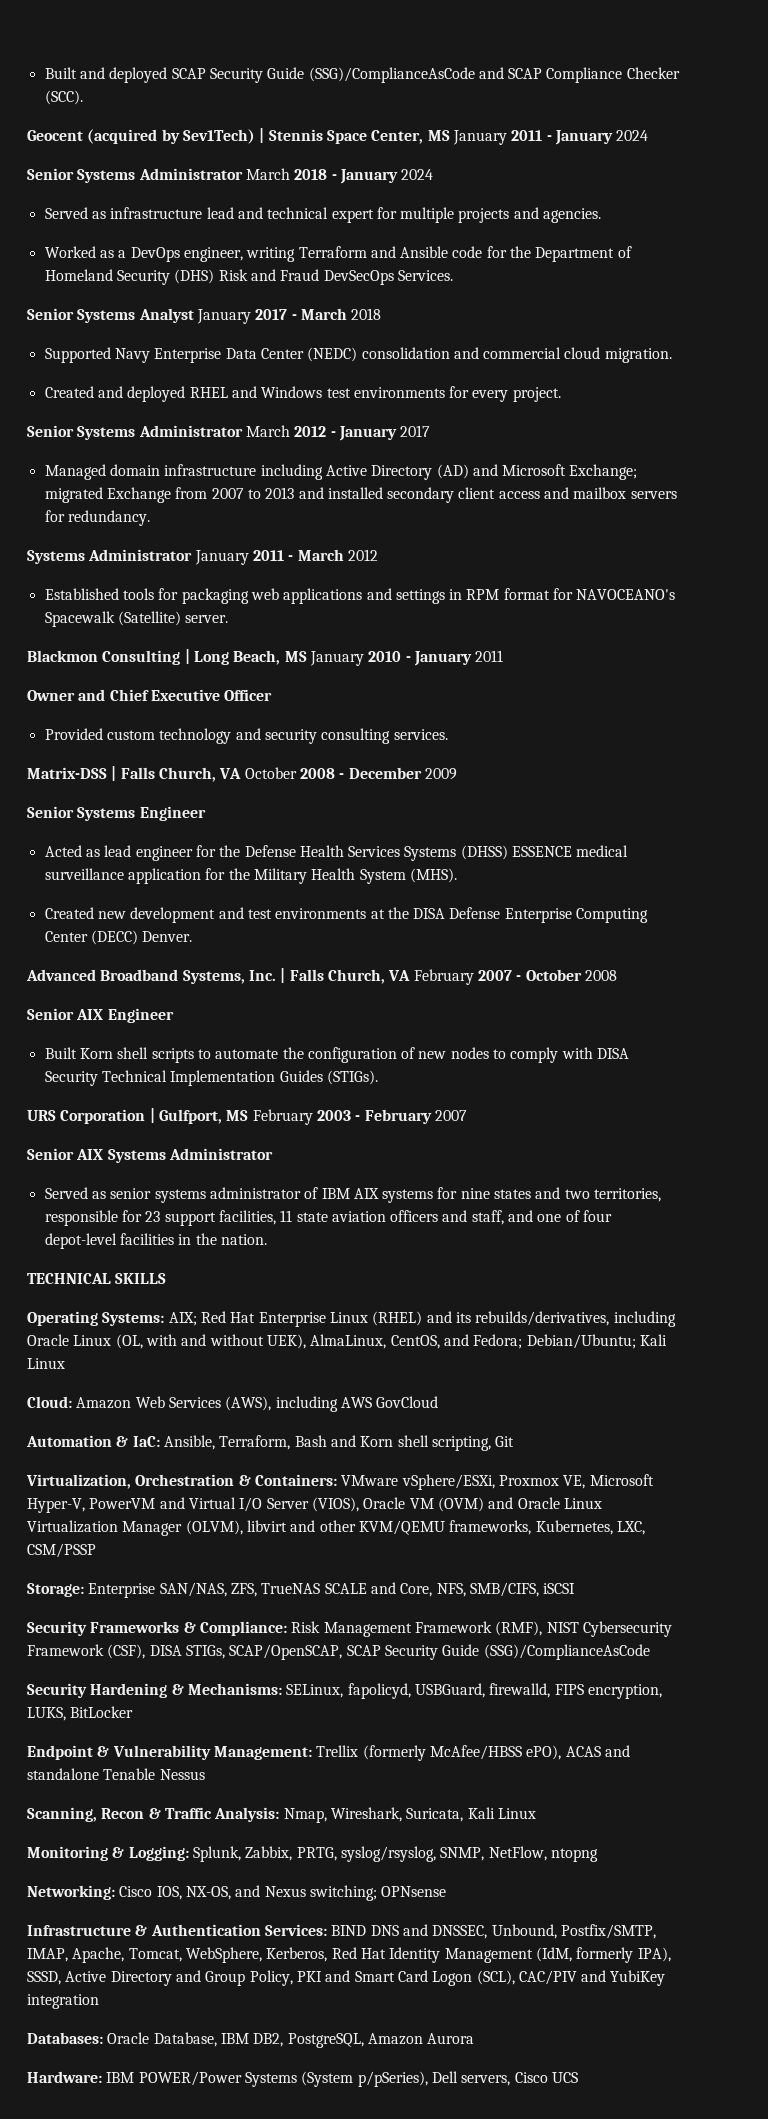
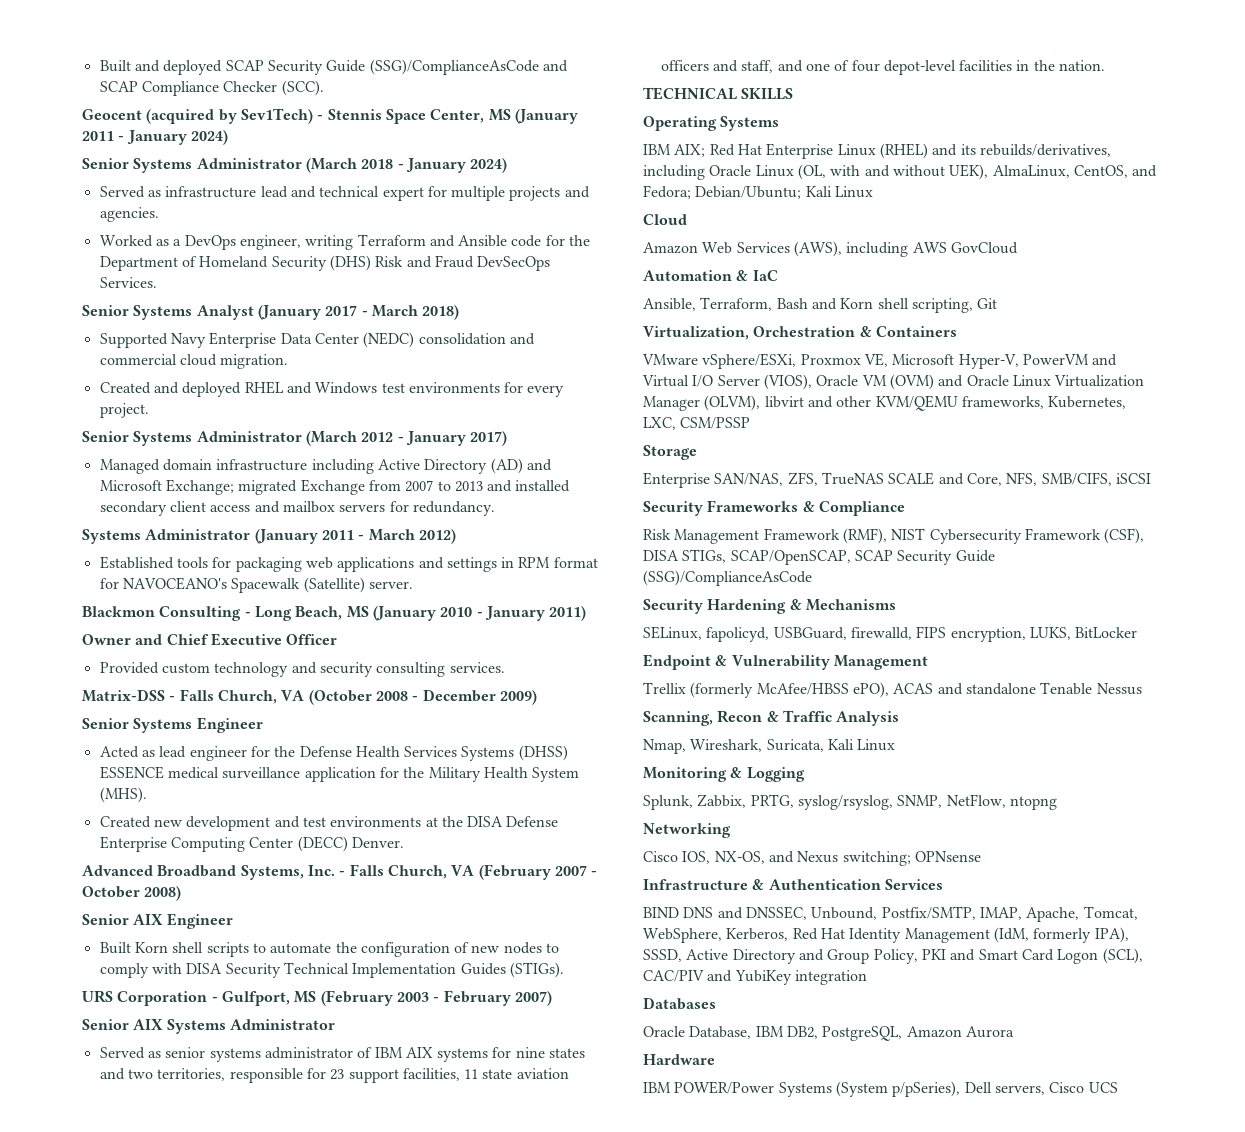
[259,128,265,143] | -> [317,115,324,120] -
[452,130,507,145] January -> [514,109,578,124] (January
[616,130,649,141] [27,168,290,183] 2024 // Senior Systems Administrator March -> [190,130,228,145] [82,158,357,173] 2024) // Senior Systems Administrator (March
[401,169,434,180] 2024 -> [470,158,508,173] 2024)
[196,309,251,324] January -> [257,305,321,320] (January
[351,308,382,320] 2018 -> [422,305,460,320] 2018)
[245,425,290,437] March -> [305,431,357,446] (March
[400,425,431,437] 2017 -> [470,431,508,446] 2017)
[194,550,249,565] January -> [254,529,318,544] (January
[347,549,378,561] 2012 -> [418,529,456,544] 2012)
[184,649,190,664] | -> [244,612,251,617] -
[309,651,364,666] January -> [372,606,436,621] (January
[475,650,504,662] 2011 -> [549,606,587,621] 2011)
[111,766,297,782] | Falls Church, VA October -> [169,689,372,705] - Falls Church, VA (October
[424,768,457,780] 2009 -> [499,690,537,705] 2009)
[280,968,474,985] | Falls Church, VA February -> [339,864,551,880] - Falls Church, VA (February
[584,970,617,981] 2008 -> [144,886,182,901] 2008)
[149,1108,155,1123] | -> [211,997,218,1002] -
[252,1109,313,1125] February -> [320,990,393,1006] (February
[434,1110,467,1121] 2007 -> [514,991,552,1006] 2007)
[102,1312,165,1326] Systems: -> [720,116,780,131] [643,144,671,155] Systems // IBM
[27,1396,72,1408] Cloud: -> [643,214,687,225] Cloud //
[132,1436,160,1447] IaC: -> [752,270,778,281] IaC //
[254,1474,337,1486] Containers: -> [875,326,957,337] Containers //
[27,1583,84,1597] Storage: -> [643,445,697,460] Storage //
[199,1621,287,1636] Compliance: -> [818,501,905,516] Compliance //
[187,1683,282,1695] Mechanisms: -> [805,599,896,611] Mechanisms //
[213,1746,312,1760] Management: -> [833,655,928,670] Management //
[214,1807,280,1822] Analysis: -> [836,711,900,726] Analysis //
[128,1846,189,1861] Logging: -> [746,767,805,782] Logging //
[27,1885,115,1900] Networking: -> [643,823,731,838] Networking //
[264,1924,327,1936] Services: -> [884,879,943,890] Services //
[27,2032,103,2044] Databases: -> [643,997,716,1010] Databases //
[27,2071,102,2083] Hardware: -> [643,1054,715,1065] Hardware //

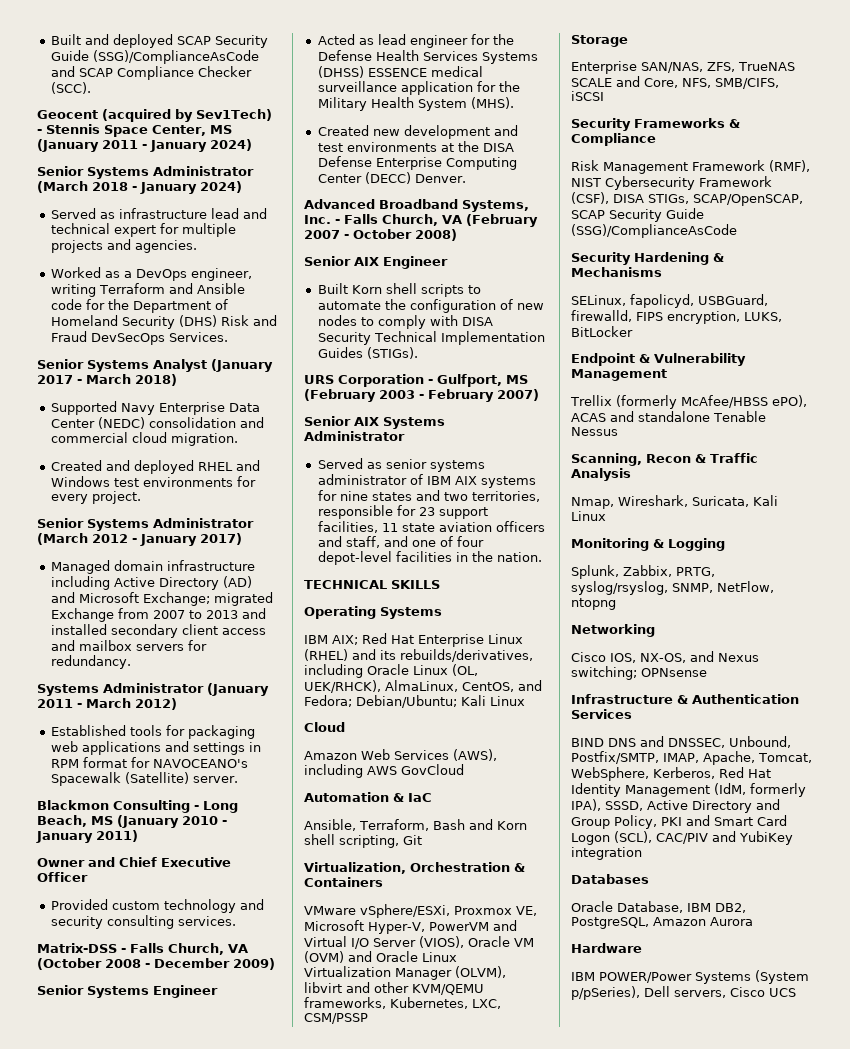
[830,164,989,180] with and without UEK), -> [304,680,381,693] UEK/RHCK),

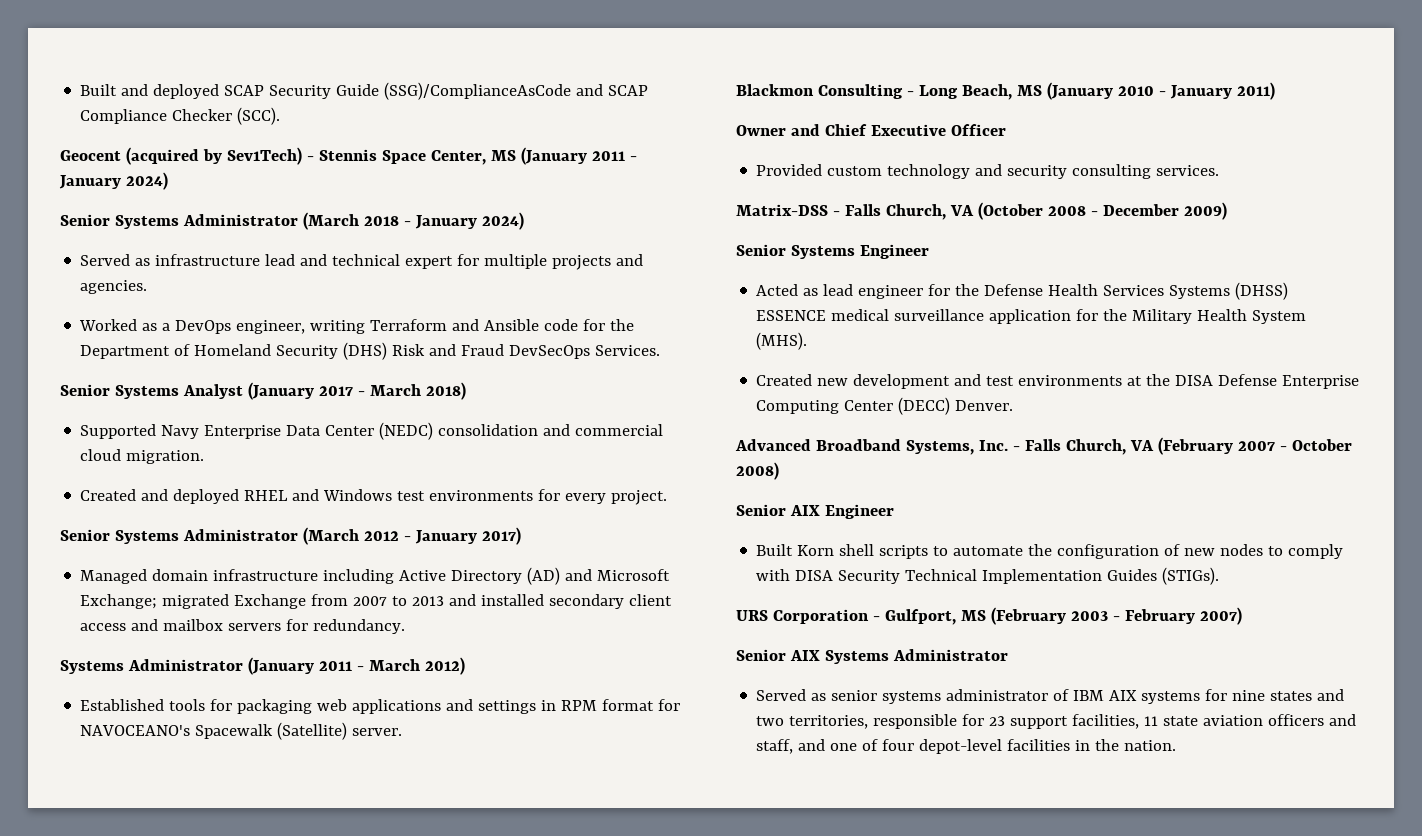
[304,580,440,589] [304,606,442,619] [304,633,523,647] [304,649,533,662] [304,664,478,678] [304,680,542,693] [304,695,525,708] [304,722,345,732] [304,749,497,761] [304,764,464,778] [304,792,432,802] [304,819,527,831] [304,834,422,848] [304,862,525,874] [304,877,383,887] [304,904,537,918] [304,920,517,934] [304,936,534,949] [304,951,457,963] [304,966,506,980] [304,982,484,995] [304,997,501,1009] [304,1013,368,1024] [571,35,628,47] [571,61,795,74] [571,76,779,89] [571,91,604,101] [571,118,740,131] [571,133,656,146] [571,160,810,174] [571,176,772,190] [571,192,803,206] [571,208,704,222] [571,224,737,238] [571,252,724,265] [571,267,662,277] [571,294,768,308] [571,310,782,324] [571,326,633,337] [571,353,746,366] [571,369,667,381] [570,395,807,409] [571,411,766,422] [571,427,618,436] [571,453,758,466] [571,468,631,481] [571,495,778,509] [571,511,606,521] [571,538,725,551] [571,565,715,579] [571,581,774,595] [571,598,616,610] [571,624,655,637] [571,651,759,663] [571,666,707,680] [571,694,799,704] [571,709,632,719] [571,736,791,748] [571,751,812,765] [571,767,771,781] [571,783,806,797] [571,799,780,813] [571,815,787,829] [571,831,793,845] [571,847,642,860] [571,874,649,884] [571,901,746,913] [571,917,753,929] [571,943,642,953] [571,970,809,984] [571,986,796,1000] // TECHNICAL SKILLS // Operating Systems // IBM AIX; Red Hat Enterprise Linux (RHEL) and its rebuilds/derivatives, including Oracle Linux (OL, UEK/RHCK), AlmaLinux, CentOS, and Fedora; Debian/Ubuntu; Kali Linux // Cloud // Amazon Web Services (AWS), including AWS GovCloud // Automation & IaC // Ansible, Terraform, Bash and Korn shell scripting, Git // Virtualization, Orchestration & Containers // VMware vSphere/ESXi, Proxmox VE, Microsoft Hyper-V, PowerVM and Virtual I/O Server (VIOS), Oracle VM (OVM) and Oracle Linux Virtualization Manager (OLVM), libvirt and other KVM/QEMU frameworks, Kubernetes, LXC, CSM/PSSP // Storage // Enterprise SAN/NAS, ZFS, TrueNAS SCALE and Core, NFS, SMB/CIFS, iSCSI // Security Frameworks & Compliance // Risk Management Framework (RMF), NIST Cybersecurity Framework (CSF), DISA STIGs, SCAP/OpenSCAP, SCAP Security Guide (SSG)/ComplianceAsCode // Security Hardening & Mechanisms // SELinux, fapolicyd, USBGuard, firewalld, FIPS encryption, LUKS, BitLocker // Endpoint & Vulnerability Management // Trellix (formerly McAfee/HBSS ePO), ACAS and standalone Tenable Nessus // Scanning, Recon & Traffic Analysis // Nmap, Wireshark, Suricata, Kali Linux // Monitoring & Logging // Splunk, Zabbix, PRTG, syslog/rsyslog, SNMP, NetFlow, ntopng // Networking // Cisco IOS, NX-OS, and Nexus switching; OPNsense // Infrastructure & Authentication Services // BIND DNS and DNSSEC, Unbound, Postfix/SMTP, IMAP, Apache, Tomcat, WebSphere, Kerberos, Red Hat Identity Management (IdM, formerly IPA), SSSD, Active Directory and Group Policy, PKI and Smart Card Logon (SCL), CAC/PIV and YubiKey integration // Databases // Oracle Database, IBM DB2, PostgreSQL, Amazon Aurora // Hardware // IBM POWER/Power Systems (System p/pSeries), Dell servers, Cisco UCS -> (1177, 745) none

